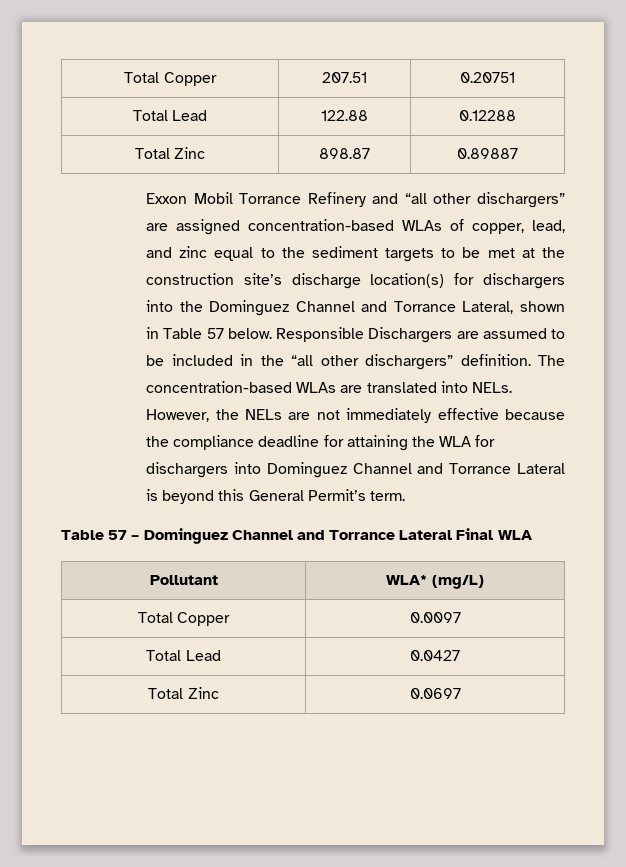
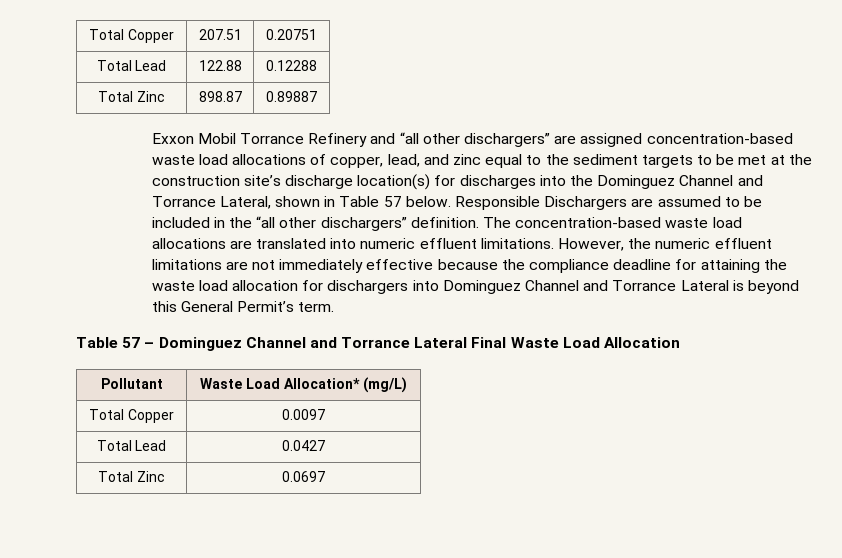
[402,220,443,231] WLAs -> [151,154,307,165] waste load allocations
[483,273,565,289] dischargers -> [459,175,536,189] discharges
[296,381,513,393] [146,409,282,422] WLAs are translated into NELs. However, the NELs -> [665,217,742,228] [151,238,772,251] [151,259,222,270] waste load allocations are translated into numeric effluent limitations. However, the numeric effluent limitations
[439,436,472,447] WLA -> [151,280,299,291] waste load allocation
[497,530,532,540] [149,575,218,585] [386,575,427,585] WLA // Pollutant | WLA* -> [510,337,681,348] [100,378,163,389] [200,378,360,389] Waste Load Allocation // Pollutant | Waste Load Allocation*

